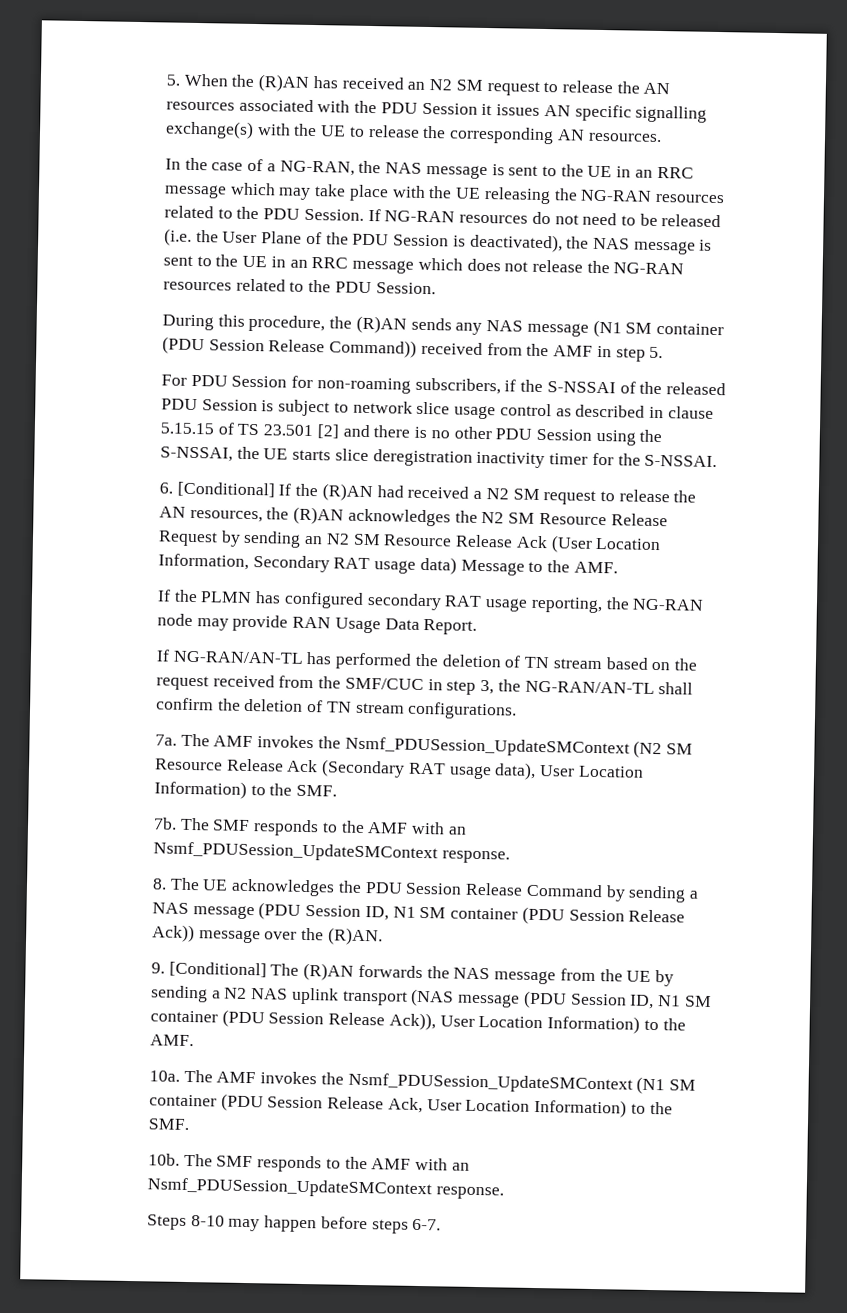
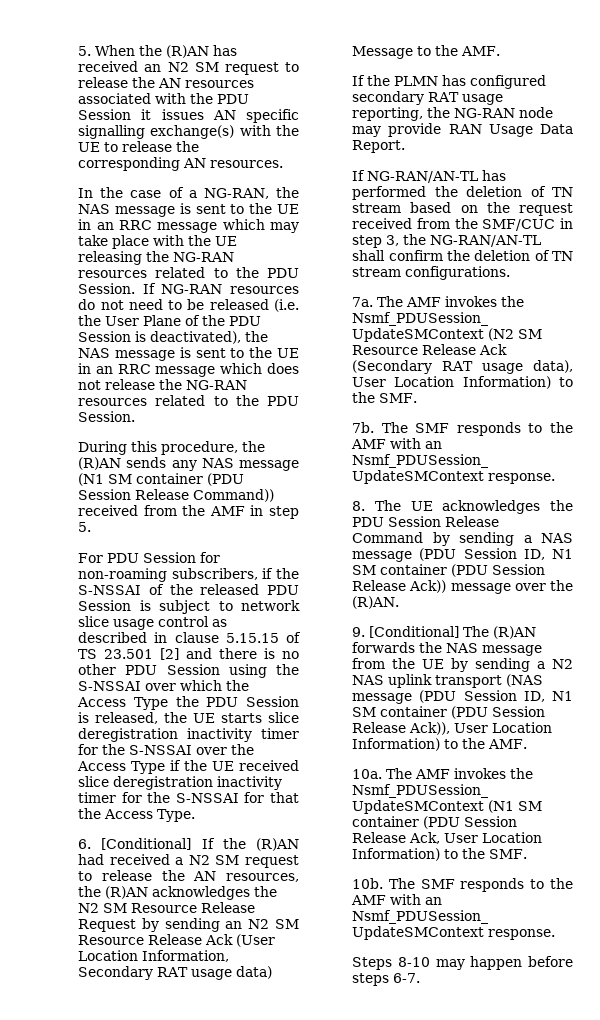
[160,446,234,462] S-NSSAI, -> [78,680,250,691] [77,696,299,710] [78,712,159,724] S-NSSAI over which the Access Type the PDU Session is released,
[644,454,718,468] S-NSSAI. -> [129,744,255,755] [77,760,299,774] [78,776,283,790] [78,792,299,803] [78,808,196,822] S-NSSAI over the Access Type if the UE received slice deregistration inactivity timer for the S-NSSAI for that the Access Type.

